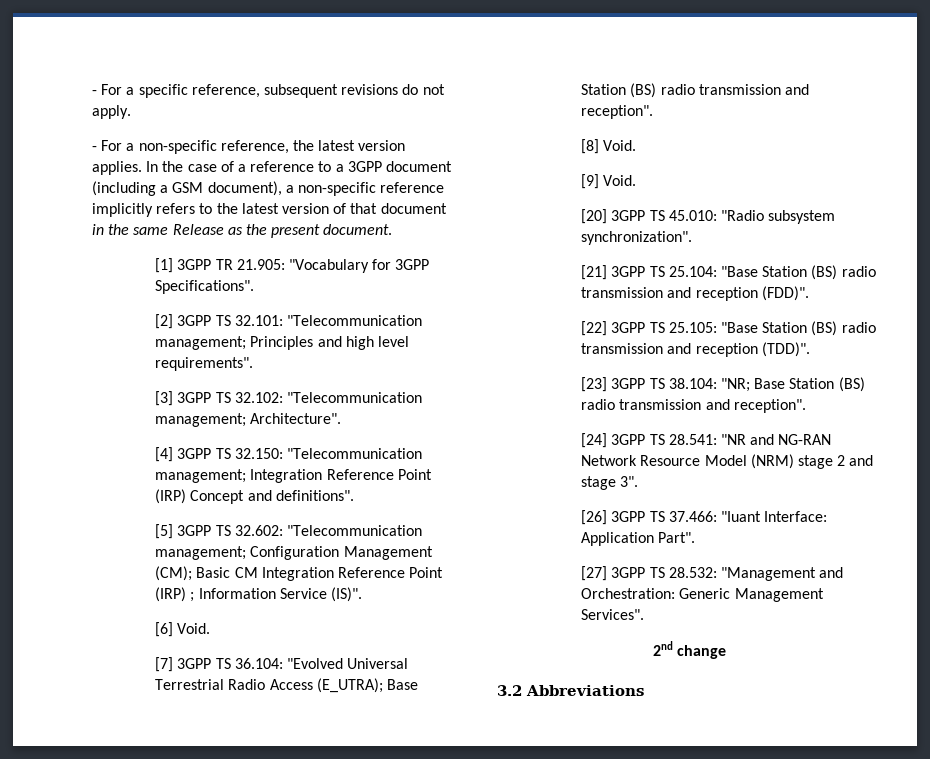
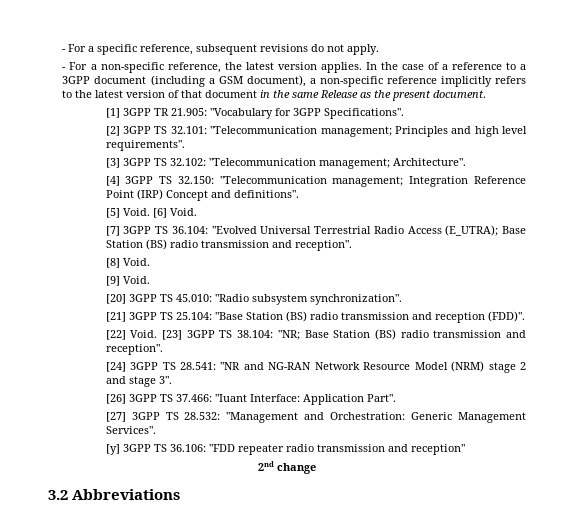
[177,525,423,536] [155,546,433,560] [155,566,444,581] [155,587,363,602] 3GPP TS 32.602: "Telecommunication management; Configuration Management (CM); Basic CM Integration Reference Point (IRP) ; Information Service (IS)". // -> [122,208,150,216] Void.
[611,321,876,336] [581,342,810,357] 3GPP TS 25.105: "Base Station (BS) radio transmission and reception (TDD)". // -> [130,330,158,338] Void.
(645, 614) none -> [105,444,465,455] // [y] 3GPP TS 36.106: "FDD repeater radio transmission and reception"

